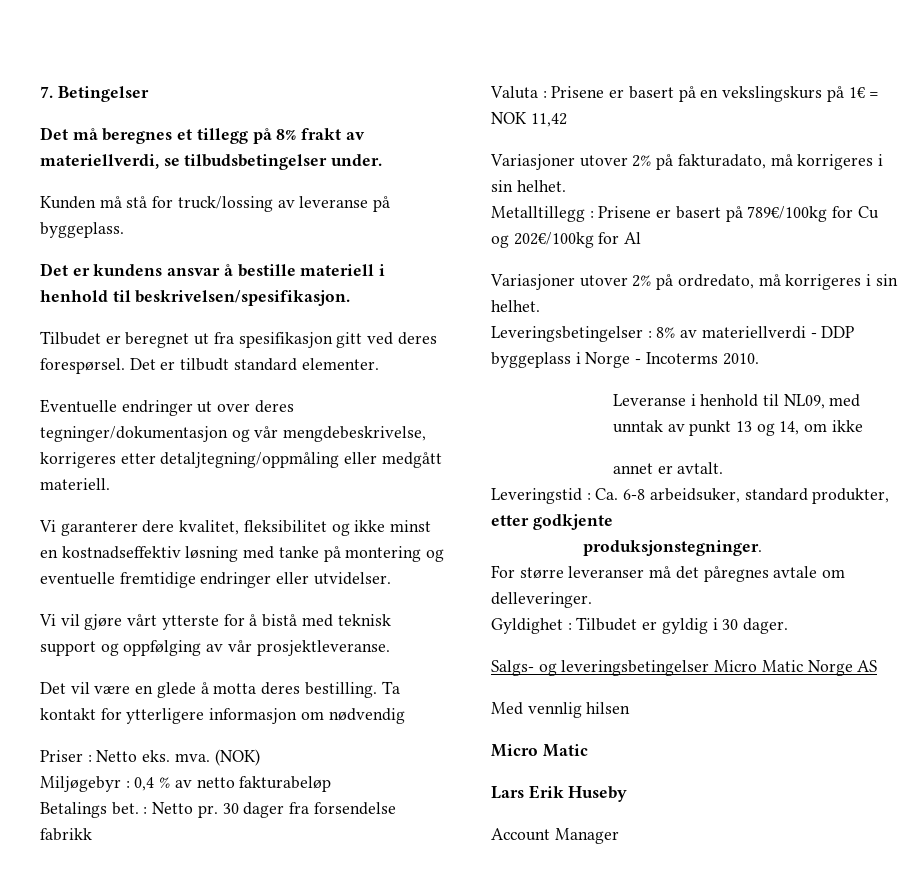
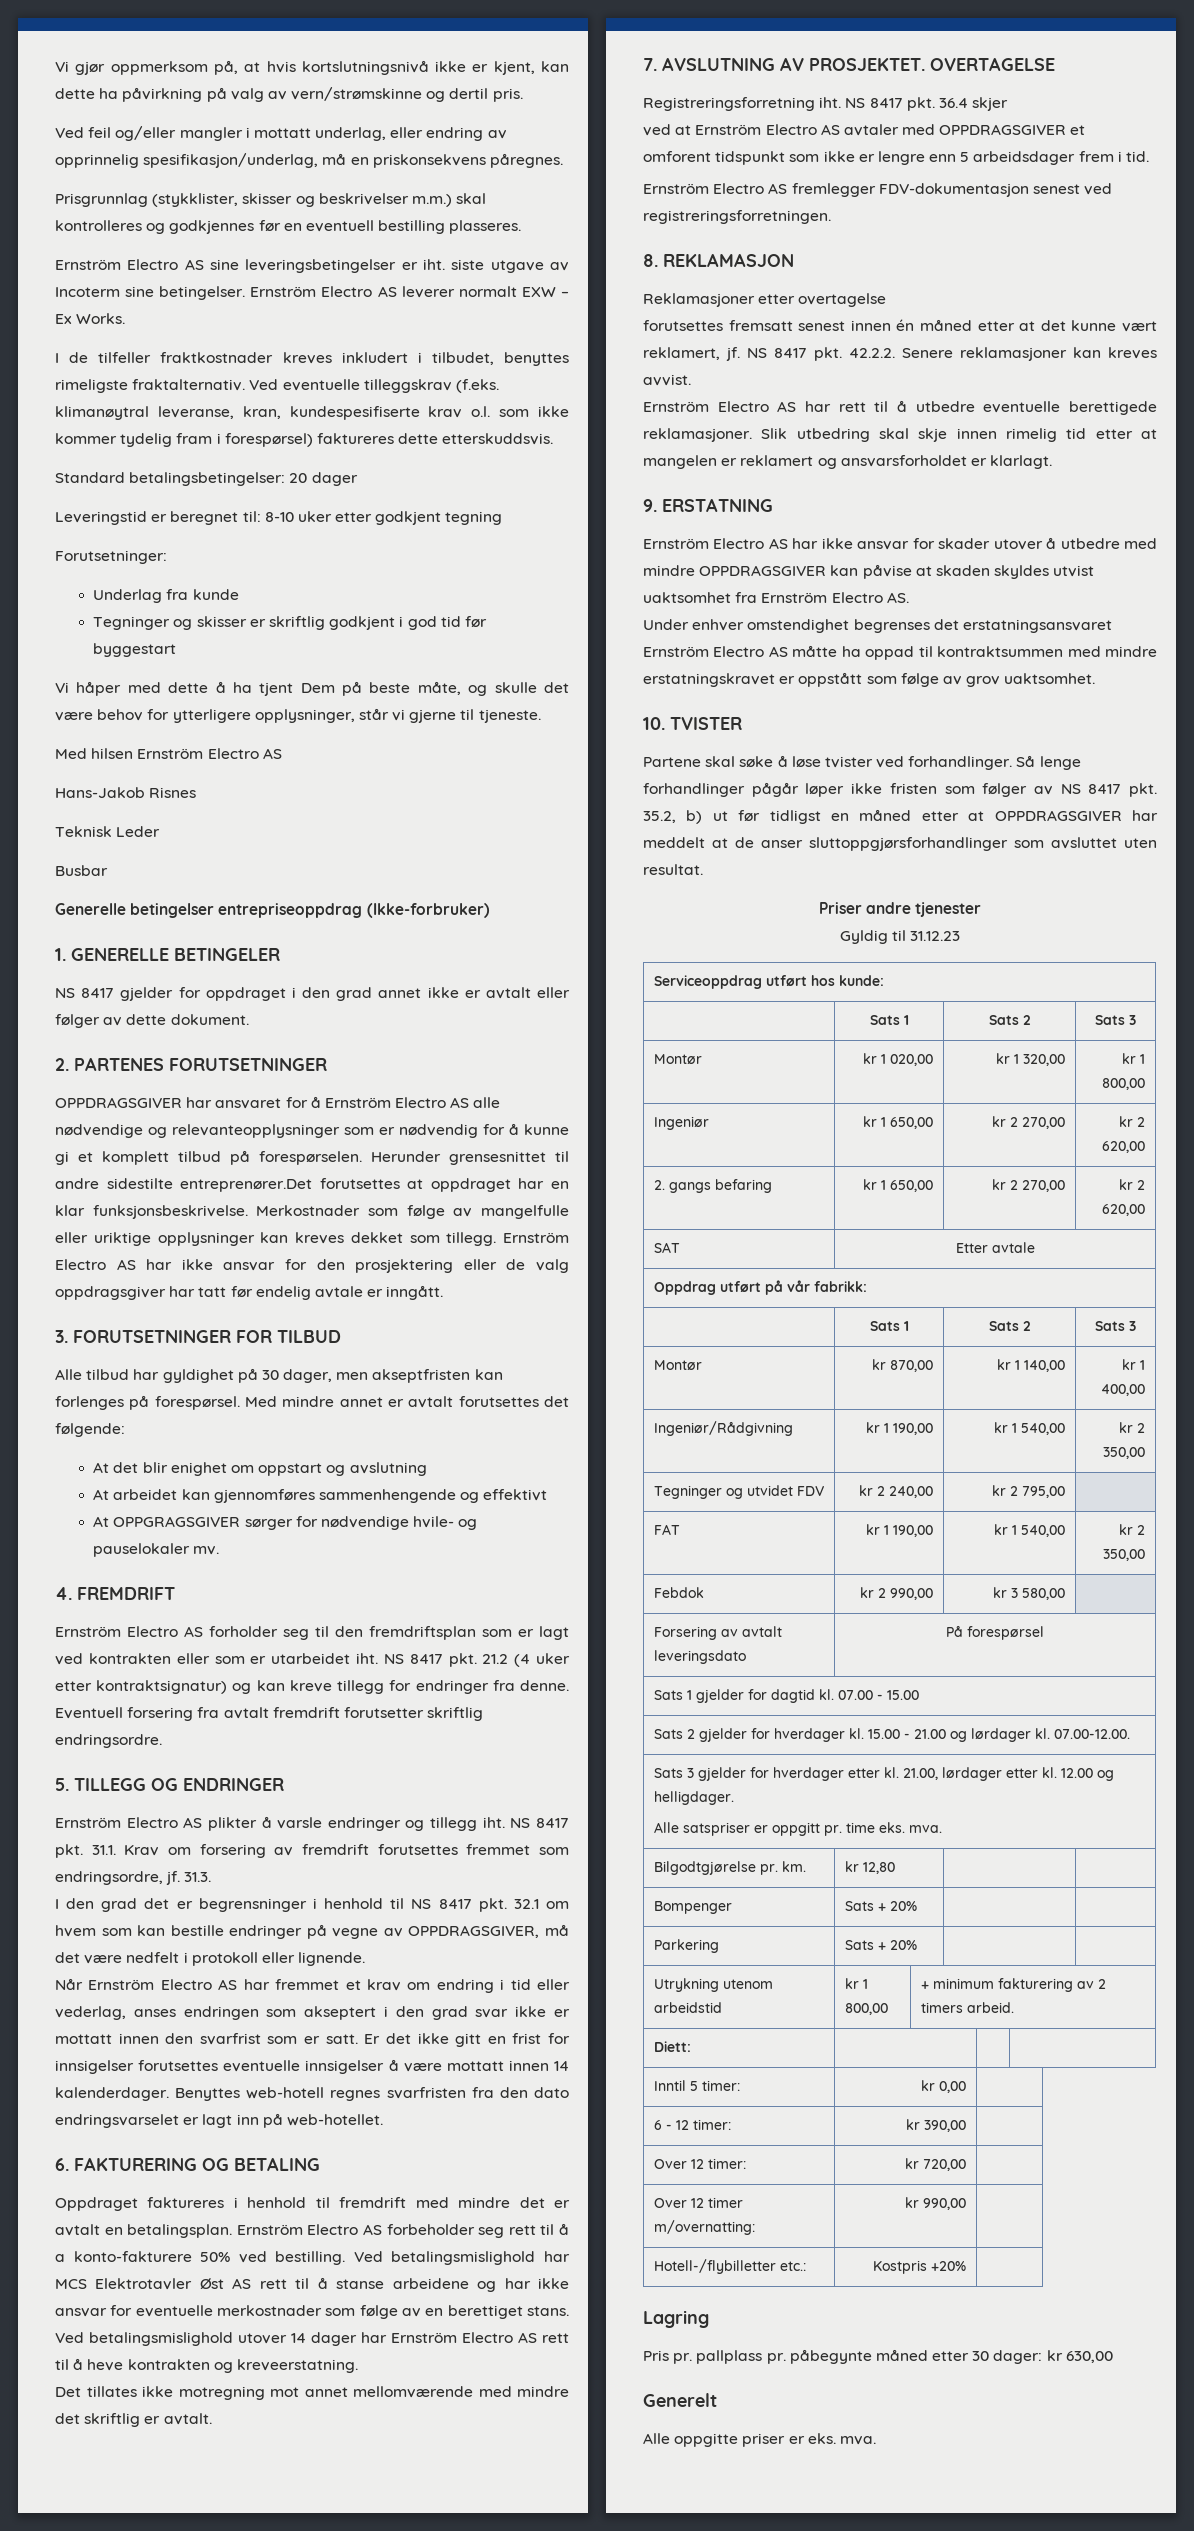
[40,86,149,102] [40,127,365,144] [40,154,383,170] [40,196,391,212] [40,222,124,238] [40,263,386,277] [40,290,351,306] [40,331,437,348] [40,358,379,374] [40,399,294,416] [40,426,427,442] [40,452,442,468] [40,478,110,490] [39,520,432,536] [40,546,445,562] [40,572,391,588] [39,614,391,630] [40,640,390,656] [40,681,400,698] [40,708,405,724] [40,749,260,766] [40,776,332,792] [40,802,396,818] [40,828,92,841] [490,86,880,102] [491,112,567,127] [490,154,884,170] [491,180,566,192] [491,206,879,222] [491,232,642,248] [490,274,898,290] [491,300,540,312] [491,326,855,342] [491,352,759,368] [612,394,861,409] [612,420,863,436] [612,462,724,474] [491,488,890,504] [491,514,613,530] [582,540,762,556] [491,565,846,582] [491,592,592,608] [491,617,789,634] [491,660,878,676] [491,702,631,718] [491,744,588,757] [491,785,628,802] [491,828,619,844] 7. Betingelser // Det må beregnes et tillegg på 8% frakt av materiellverdi, se tilbudsbetingelser under. // Kunden må stå for truck/lossing av leveranse på byggeplass. // Det er kundens ansvar å bestille materiell i henhold til beskrivelsen/spesifikasjon. // Tilbudet er beregnet ut fra spesifikasjon gitt ved deres forespørsel. Det er tilbudt standard elementer. // Eventuelle endringer ut over deres tegninger/dokumentasjon og vår mengdebeskrivelse, korrigeres etter detaljtegning/oppmåling eller medgått materiell. // Vi garanterer dere kvalitet, fleksibilitet og ikke minst en kostnadseffektiv løsning med tanke på montering og eventuelle fremtidige endringer eller utvidelser. // Vi vil gjøre vårt ytterste for å bistå med teknisk support og oppfølging av vår prosjektleveranse. // Det vil være en glede å motta deres bestilling. Ta kontakt for ytterligere informasjon om nødvendig // Priser : Netto eks. mva. (NOK) // Miljøgebyr : 0,4 % av netto fakturabeløp // Betalings bet. : Netto pr. 30 dager fra forsendelse fabrikk // Valuta : Prisene er basert på en vekslingskurs på 1€ = NOK 11,42 // Variasjoner utover 2% på fakturadato, må korrigeres i sin helhet. // Metalltillegg : Prisene er basert på 789€/100kg for Cu og 202€/100kg for Al // Variasjoner utover 2% på ordredato, må korrigeres i sin helhet. // Leveringsbetingelser : 8% av materiellverdi - DDP byggeplass i Norge - Incoterms 2010. // Leveranse i henhold til NL09, med unntak av punkt 13 og 14, om ikke // annet er avtalt. // Leveringstid : Ca. 6-8 arbeidsuker, standard produkter, etter godkjente // produksjonstegninger. // For større leveranser må det påregnes avtale om delleveringer. // Gyldighet : Tilbudet er gyldig i 30 dager. // Salgs- og leveringsbetingelser Micro Matic Norge AS // Med vennlig hilsen // Micro Matic // Lars Erik Huseby // Account Manager -> [55,60,570,75] [55,87,523,102] [55,126,507,141] [55,153,563,168] [55,193,487,207] [55,220,522,234] [55,259,569,273] [55,286,569,300] [55,313,126,324] [55,352,569,366] [55,379,499,393] [55,406,569,420] [55,433,554,447] [55,472,358,486] [55,511,503,525] [55,550,167,564] [93,589,239,603] [93,616,487,630] [93,643,177,657] [55,681,569,696] [55,708,541,723] [55,748,282,759] [55,787,197,798] [55,826,161,837] [55,865,108,876] [55,903,490,918] [55,948,280,961] [55,987,571,1001] [55,1014,249,1028] [55,1057,327,1071] [55,1096,501,1109] [55,1123,569,1138] [55,1150,569,1165] [55,1178,569,1192] [55,1205,569,1219] [55,1232,569,1246] [55,1259,569,1273] [55,1285,444,1300] [55,1330,341,1343] [55,1368,503,1383] [55,1395,569,1410] [55,1423,125,1437] [93,1462,427,1476] [93,1489,548,1503] [93,1516,478,1530] [93,1543,220,1557] [55,1587,175,1600] [55,1626,569,1640] [55,1653,570,1667] [55,1680,569,1694] [55,1707,484,1721] [55,1734,162,1748] [55,1778,284,1791] [55,1816,569,1831] [55,1844,569,1858] [55,1871,212,1885] [55,1898,569,1912] [55,1924,569,1939] [55,1952,366,1966] [55,1978,570,1993] [55,2006,571,2020] [55,2033,571,2047] [55,2059,569,2074] [55,2087,570,2101] [55,2113,383,2128] [55,2157,320,2171] [55,2197,571,2211] [55,2223,570,2238] [55,2251,570,2265] [55,2277,569,2292] [55,2305,569,2319] [55,2332,569,2346] [55,2358,358,2373] [55,2386,569,2400] [55,2413,212,2427] [643,57,1055,71] [643,97,1009,111] [643,124,1086,136] [643,151,1150,165] [643,183,1113,197] [643,210,831,224] [643,253,794,267] [643,293,887,307] [643,319,1157,332] [643,347,1157,361] [643,374,691,386] [643,400,1157,415] [643,428,1157,442] [643,455,1053,469] [643,498,773,512] [643,537,1157,550] [643,564,1095,579] [643,592,909,603] [643,619,1112,633] [643,645,1157,660] [643,672,1096,687] [643,717,742,730] [643,755,1081,770] [643,782,1157,797] [643,809,1158,824] [643,837,1157,851] [643,864,703,875] [818,902,982,917] [839,930,961,944] [653,975,884,989] [869,1015,909,1025] [988,1015,1031,1025] [1095,1015,1136,1025] [653,1054,702,1064] [863,1053,934,1066] [996,1053,1066,1066] [1122,1053,1146,1064] [1102,1078,1146,1090] [653,1116,709,1130] [863,1116,934,1129] [992,1116,1066,1129] [1119,1116,1146,1127] [1102,1141,1146,1153] [653,1179,772,1193] [863,1179,934,1192] [992,1179,1066,1192] [1119,1179,1146,1190] [1102,1204,1146,1216] [653,1242,680,1253] [955,1242,1035,1253] [653,1280,867,1295] [869,1321,909,1331] [988,1321,1031,1331] [1095,1321,1136,1331] [653,1360,702,1370] [872,1359,934,1372] [997,1359,1066,1372] [1122,1359,1146,1370] [1101,1384,1146,1396] [653,1421,793,1436] [866,1422,934,1435] [994,1422,1066,1435] [1119,1422,1146,1433] [1103,1447,1146,1459] [653,1485,824,1499] [859,1485,934,1498] [992,1485,1066,1498] [653,1524,680,1535] [866,1524,934,1537] [994,1524,1066,1537] [1119,1524,1146,1535] [1103,1549,1146,1561] [653,1587,704,1598] [860,1587,934,1600] [993,1587,1066,1600] [653,1626,782,1640] [653,1650,746,1664] [946,1625,1044,1640] [653,1689,919,1703] [653,1728,1130,1742] [653,1767,1114,1781] [653,1791,734,1805] [653,1822,942,1836] [653,1861,806,1875] [844,1861,895,1874] [653,1901,732,1914] [844,1901,917,1911] [653,1939,719,1953] [844,1940,917,1950] [653,1978,773,1992] [653,2002,722,2013] [844,1978,868,1989] [844,2003,888,2015] [920,1978,1106,1992] [920,2002,1014,2013] [653,2041,691,2052] [653,2080,740,2091] [921,2080,967,2093] [653,2119,731,2130] [906,2119,967,2132] [653,2158,746,2169] [905,2158,967,2171] [653,2197,743,2208] [653,2220,755,2235] [905,2197,967,2210] [653,2259,806,2274] [873,2260,967,2274] [643,2310,709,2328] [643,2349,1113,2364] [643,2393,717,2407] [643,2433,876,2447] Vi gjør oppmerksom på, at hvis kortslutningsnivå ikke er kjent, kan dette ha påvirkning på valg av vern/strømskinne og dertil pris. // Ved feil og/eller mangler i mottatt underlag, eller endring av opprinnelig spesifikasjon/underlag, må en priskonsekvens påregnes. // Prisgrunnlag (stykklister, skisser og beskrivelser m.m.) skal kontrolleres og godkjennes før en eventuell bestilling plasseres. // Ernström Electro AS sine leveringsbetingelser er iht. siste utgave av Incoterm sine betingelser. Ernström Electro AS leverer normalt EXW – Ex Works. // I de tilfeller fraktkostnader kreves inkludert i tilbudet, benyttes rimeligste fraktalternativ. Ved eventuelle tilleggskrav (f.eks. klimanøytral leveranse, kran, kundespesifiserte krav o.l. som ikke kommer tydelig fram i forespørsel) faktureres dette etterskuddsvis. // Standard betalingsbetingelser: 20 dager // Leveringstid er beregnet til: 8-10 uker etter godkjent tegning // Forutsetninger: // Underlag fra kunde // Tegninger og skisser er skriftlig godkjent i god tid før byggestart // Vi håper med dette å ha tjent Dem på beste måte, og skulle det være behov for ytterligere opplysninger, står vi gjerne til tjeneste. // Med hilsen Ernström Electro AS // Hans-Jakob Risnes // Teknisk Leder // Busbar // Generelle betingelser entrepriseoppdrag (Ikke-forbruker) // 1. GENERELLE BETINGELER // NS 8417 gjelder for oppdraget i den grad annet ikke er avtalt eller følger av dette dokument. // 2. PARTENES FORUTSETNINGER // OPPDRAGSGIVER har ansvaret for å Ernström Electro AS alle nødvendige og relevanteopplysninger som er nødvendig for å kunne gi et komplett tilbud på forespørselen. Herunder grensesnittet til andre sidestilte entreprenører.Det forutsettes at oppdraget har en klar funksjonsbeskrivelse. Merkostnader som følge av mangelfulle eller uriktige opplysninger kan kreves dekket som tillegg. Ernström Electro AS har ikke ansvar for den prosjektering eller de valg oppdragsgiver har tatt før endelig avtale er inngått. // 3. FORUTSETNINGER FOR TILBUD // Alle tilbud har gyldighet på 30 dager, men akseptfristen kan forlenges på forespørsel. Med mindre annet er avtalt forutsettes det følgende: // At det blir enighet om oppstart og avslutning // At arbeidet kan gjennomføres sammenhengende og effektivt // At OPPGRAGSGIVER sørger for nødvendige hvile- og pauselokaler mv. // 4. FREMDRIFT // Ernström Electro AS forholder seg til den fremdriftsplan som er lagt ved kontrakten eller som er utarbeidet iht. NS 8417 pkt. 21.2 (4 uker etter kontraktsignatur) og kan kreve tillegg for endringer fra denne. Eventuell forsering fra avtalt fremdrift forutsetter skriftlig endringsordre. // 5. TILLEGG OG ENDRINGER // Ernström Electro AS plikter å varsle endringer og tillegg iht. NS 8417 pkt. 31.1. Krav om forsering av fremdrift forutsettes fremmet som endringsordre, jf. 31.3. // I den grad det er begrensninger i henhold til NS 8417 pkt. 32.1 om hvem som kan bestille endringer på vegne av OPPDRAGSGIVER, må det være nedfelt i protokoll eller lignende. // Når Ernström Electro AS har fremmet et krav om endring i tid eller vederlag, anses endringen som akseptert i den grad svar ikke er mottatt innen den svarfrist som er satt. Er det ikke gitt en frist for innsigelser forutsettes eventuelle innsigelser å være mottatt innen 14 kalenderdager. Benyttes web-hotell regnes svarfristen fra den dato endringsvarselet er lagt inn på web-hotellet. // 6. FAKTURERING OG BETALING // Oppdraget faktureres i henhold til fremdrift med mindre det er avtalt en betalingsplan. Ernström Electro AS forbeholder seg rett til å a konto-fakturere 50% ved bestilling. Ved betalingsmislighold har MCS Elektrotavler Øst AS rett til å stanse arbeidene og har ikke ansvar for eventuelle merkostnader som følge av en berettiget stans. Ved betalingsmislighold utover 14 dager har Ernström Electro AS rett til å heve kontrakten og kreveerstatning. // Det tillates ikke motregning mot annet mellomværende med mindre det skriftlig er avtalt. // 7. AVSLUTNING AV PROSJEKTET. OVERTAGELSE // Registreringsforretning iht. NS 8417 pkt. 36.4 skjer // ved at Ernström Electro AS avtaler med OPPDRAGSGIVER et omforent tidspunkt som ikke er lengre enn 5 arbeidsdager frem i tid. // Ernström Electro AS fremlegger FDV-dokumentasjon senest ved registreringsforretningen. // 8. REKLAMASJON // Reklamasjoner etter overtagelse // forutsettes fremsatt senest innen én måned etter at det kunne vært reklamert, jf. NS 8417 pkt. 42.2.2. Senere reklamasjoner kan kreves avvist. // Ernström Electro AS har rett til å utbedre eventuelle berettigede reklamasjoner. Slik utbedring skal skje innen rimelig tid etter at mangelen er reklamert og ansvarsforholdet er klarlagt. // 9. ERSTATNING // Ernström Electro AS har ikke ansvar for skader utover å utbedre med mindre OPPDRAGSGIVER kan påvise at skaden skyldes utvist uaktsomhet fra Ernström Electro AS. // Under enhver omstendighet begrenses det erstatningsansvaret Ernström Electro AS måtte ha oppad til kontraktsummen med mindre erstatningskravet er oppstått som følge av grov uaktsomhet. // 10. TVISTER // Partene skal søke å løse tvister ved forhandlinger. Så lenge forhandlinger pågår løper ikke fristen som følger av NS 8417 pkt. 35.2, b) ut før tidligst en måned etter at OPPDRAGSGIVER har meddelt at de anser sluttoppgjørsforhandlinger som avsluttet uten resultat. // Priser andre tjenester // Gyldig til 31.12.23 // Serviceoppdrag utført hos kunde: // | Sats 1 | Sats 2 | Sats 3 // Montør | kr 1 020,00 | kr 1 320,00 | kr 1 800,00 // Ingeniør | kr 1 650,00 | kr 2 270,00 | kr 2 620,00 // 2. gangs befaring | kr 1 650,00 | kr 2 270,00 | kr 2 620,00 // SAT | Etter avtale // Oppdrag utført på vår fabrikk: // | Sats 1 | Sats 2 | Sats 3 // Montør | kr 870,00 | kr 1 140,00 | kr 1 400,00 // Ingeniør/Rådgivning | kr 1 190,00 | kr 1 540,00 | kr 2 350,00 // Tegninger og utvidet FDV | kr 2 240,00 | kr 2 795,00 | // FAT | kr 1 190,00 | kr 1 540,00 | kr 2 350,00 // Febdok | kr 2 990,00 | kr 3 580,00 | // Forsering av avtalt leveringsdato | På forespørsel // Sats 1 gjelder for dagtid kl. 07.00 - 15.00 // Sats 2 gjelder for hverdager kl. 15.00 - 21.00 og lørdager kl. 07.00-12.00. // Sats 3 gjelder for hverdager etter kl. 21.00, lørdager etter kl. 12.00 og helligdager. // Alle satspriser er oppgitt pr. time eks. mva. // Bilgodtgjørelse pr. km. | kr 12,80 | | // Bompenger | Sats + 20% | | // Parkering | Sats + 20% | | // Utrykning utenom arbeidstid | kr 1 800,00 | + minimum fakturering av 2 timers arbeid. // Diett: | | | // Inntil 5 timer: | kr 0,00 | // 6 - 12 timer: | kr 390,00 | // Over 12 timer: | kr 720,00 | // Over 12 timer m/overnatting: | kr 990,00 | // Hotell-/flybilletter etc.: | Kostpris +20% | // Lagring // Pris pr. pallplass pr. påbegynte måned etter 30 dager: kr 630,00 // Generelt // Alle oppgitte priser er eks. mva.

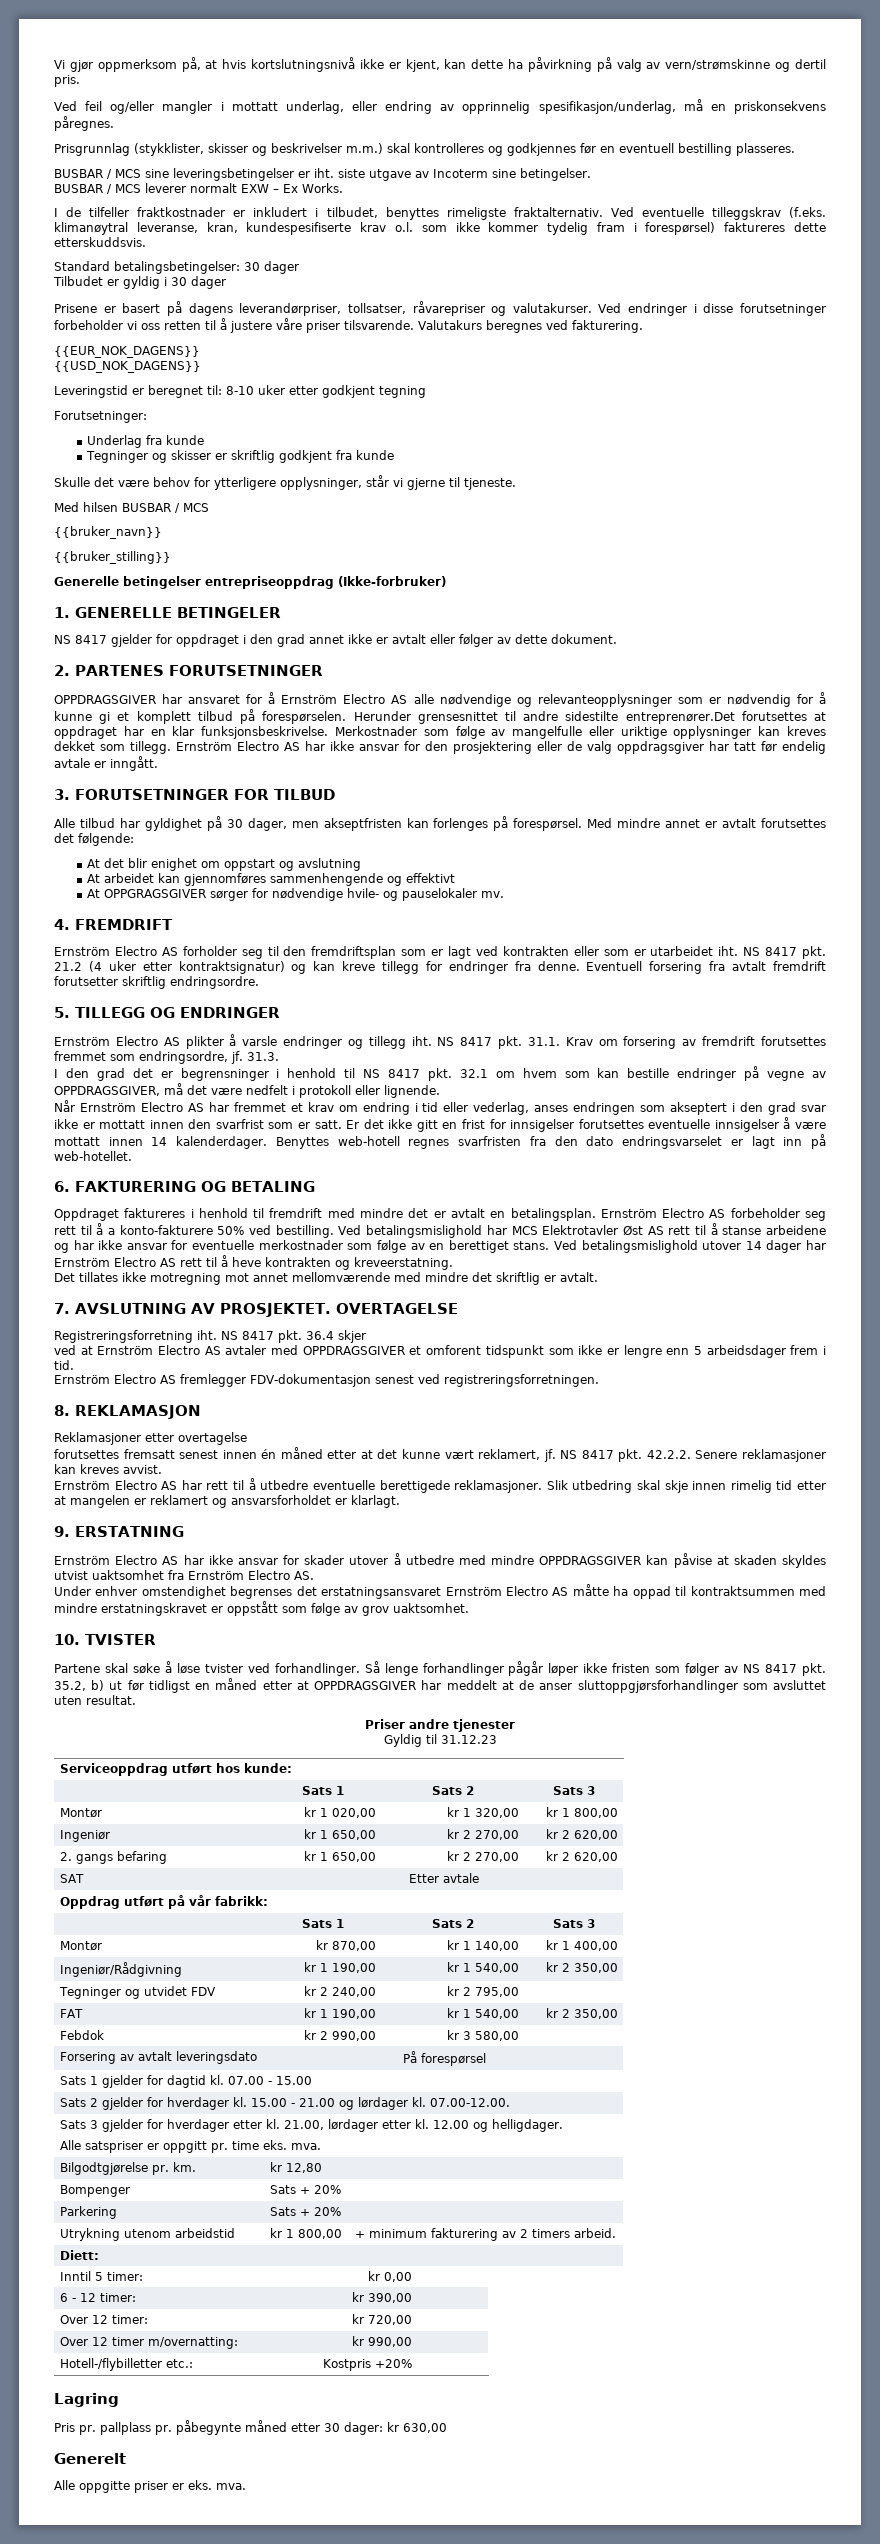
[55,259,204,270] Ernström Electro AS -> [54,169,141,179] BUSBAR / MCS
[250,286,397,297] Ernström Electro AS -> [54,184,141,194] // BUSBAR / MCS
[282,352,332,364] kreves -> [233,210,246,217] er
[289,472,358,486] 20 dager -> [244,261,299,274] [53,276,226,289] [54,301,826,316] [54,318,643,333] [54,346,200,358] [54,361,201,373] 30 dager // Tilbudet er gyldig i 30 dager // Prisene er basert på dagens leverandørpriser, tollsatser, råvarepriser og valutakurser. Ved endringer i disse forutsetninger forbeholder vi oss retten til å justere våre priser tilsvarende. Valutakurs beregnes ved fakturering. // {{EUR_NOK_DAGENS}} // {{USD_NOK_DAGENS}}
[399,616,487,630] [93,643,177,657] [55,681,537,696] i god tid før byggestart // Vi håper med dette å ha tjent Dem på beste måte, og skulle -> [336,450,395,460] [54,477,90,487] fra kunde // Skulle
[137,748,282,759] [55,787,197,798] [55,826,161,837] [55,865,108,876] Ernström Electro AS // Hans-Jakob Risnes // Teknisk Leder // Busbar -> [122,503,209,513] [54,526,162,539] [54,551,171,564] BUSBAR / MCS // {{bruker_navn}} // {{bruker_stilling}}

